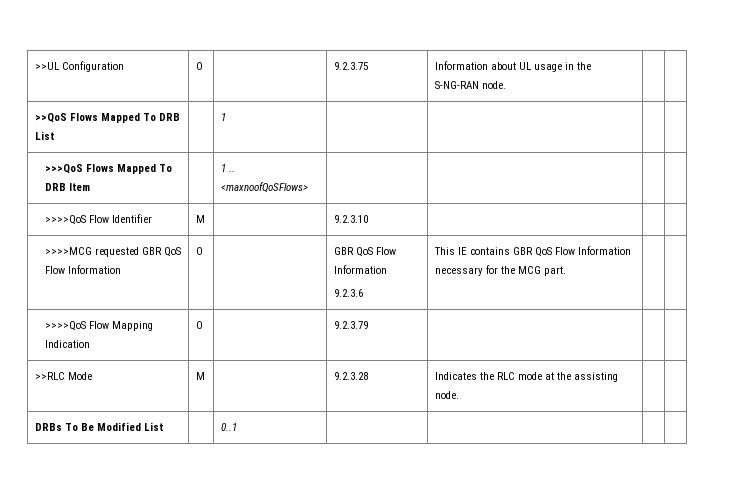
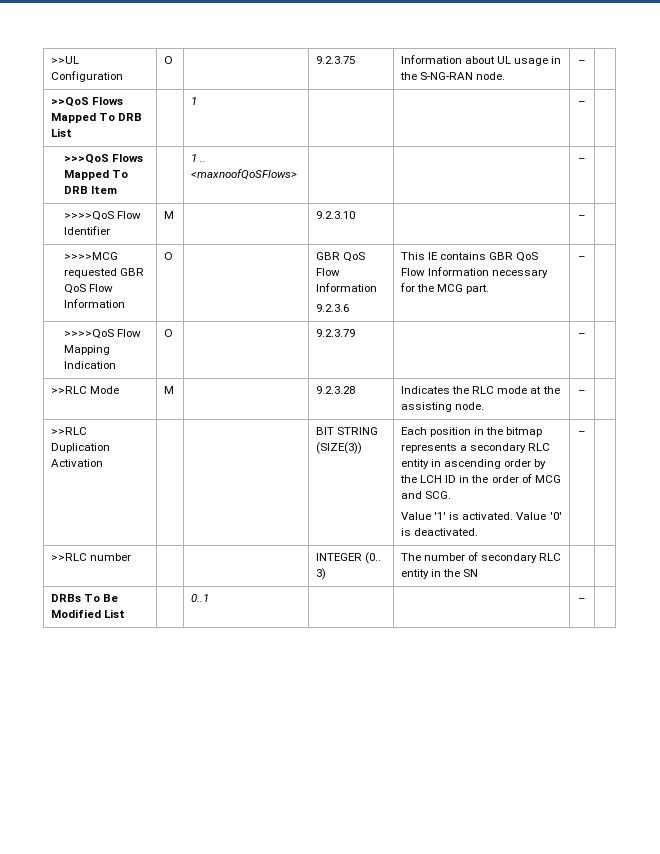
(506, 85) none -> [578,60,586,64] –
(226, 117) none -> [578,101,586,105] –
(308, 187) none -> [578,158,586,162] –
(368, 219) none -> [578,215,586,219] –
(566, 271) none -> [578,256,586,260] –
(368, 325) none -> [578,333,586,337] –
(459, 395) none -> [578,390,586,394] [51,427,88,435] [51,443,111,453] [51,459,104,467] [316,427,379,435] [316,442,363,454] [401,427,543,437] [401,443,551,453] [401,459,547,469] [400,474,561,483] [401,491,452,499] [401,512,562,520] [401,528,479,536] [578,431,586,435] [51,553,132,561] [316,552,382,564] [316,568,327,580] [401,552,562,563] [401,569,479,579] | – | // >>RLC Duplication Activation | | | BIT STRING (SIZE(3)) | Each position in the bitmap represents a secondary RLC entity in ascending order by the LCH ID in the order of MCG and SCG. // Value '1' is activated. Value '0' is deactivated. | – | // >>RLC number | | | INTEGER (0.. 3) | The number of secondary RLC entity in the SN
(237, 427) none -> [578,598,586,602] –

